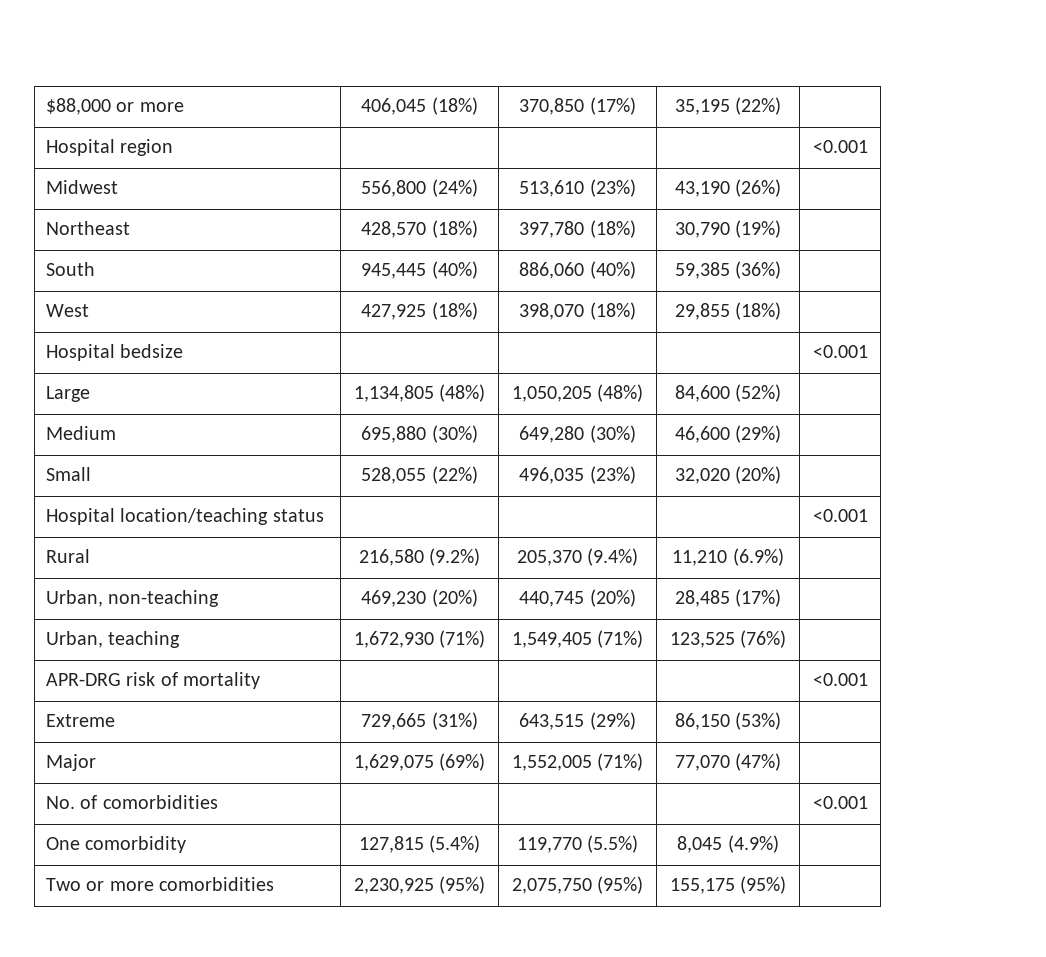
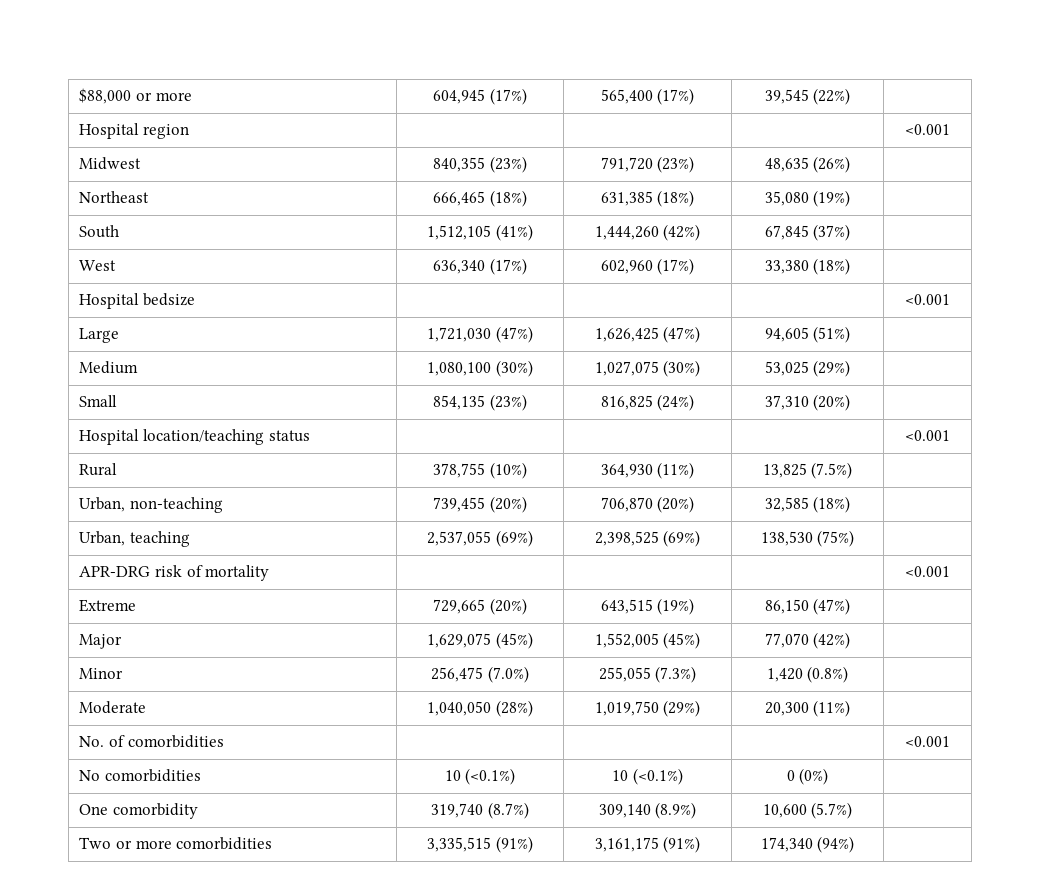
[361,97,478,115] [519,97,636,115] [674,99,730,115] 406,045 (18%) | 370,850 (17%) | 35,195 -> [433,88,527,105] [600,88,695,105] [764,89,809,104] 604,945 (17%) | 565,400 (17%) | 39,545
[361,179,478,197] [519,179,636,197] [674,181,730,197] 556,800 (24%) | 513,610 (23%) | 43,190 -> [433,156,527,173] [600,156,695,173] [764,157,809,172] 840,355 (23%) | 791,720 (23%) | 48,635
[361,220,478,238] [519,220,636,238] [674,222,730,238] 428,570 (18%) | 397,780 (18%) | 30,790 -> [433,190,527,207] [600,190,695,207] [764,191,809,206] 666,465 (18%) | 631,385 (18%) | 35,080
[361,261,478,279] [519,261,636,279] [674,261,782,279] [46,304,90,317] [361,302,478,320] [519,302,636,320] [674,303,730,320] 945,445 (40%) | 886,060 (40%) | 59,385 (36%) | // West | 427,925 (18%) | 398,070 (18%) | 29,855 -> [427,224,533,241] [594,224,701,241] [764,224,851,241] [79,260,117,271] [433,258,527,275] [600,258,695,275] [764,260,809,274] 1,512,105 (41%) | 1,444,260 (42%) | 67,845 (37%) | // West | 636,340 (17%) | 602,960 (17%) | 33,380
[353,384,486,402] [511,384,644,402] [674,384,782,402] 1,134,805 (48%) | 1,050,205 (48%) | 84,600 (52%) -> [427,326,533,343] [594,326,701,343] [764,326,851,343] 1,721,030 (47%) | 1,626,425 (47%) | 94,605 (51%)
[361,425,478,443] [519,425,636,443] [674,426,730,443] 695,880 (30%) | 649,280 (30%) | 46,600 -> [427,360,533,377] [594,360,701,377] [764,361,809,376] 1,080,100 (30%) | 1,027,075 (30%) | 53,025
[361,466,478,484] [519,466,636,484] [674,468,730,484] 528,055 (22%) | 496,035 (23%) | 32,020 -> [433,394,527,411] [600,394,695,411] [764,395,809,410] 854,135 (23%) | 816,825 (24%) | 37,310
[358,548,481,566] [516,548,639,566] [672,548,784,566] 216,580 (9.2%) | 205,370 (9.4%) | 11,210 (6.9%) -> [433,462,527,479] [600,462,695,479] [762,462,853,479] 378,755 (10%) | 364,930 (11%) | 13,825 (7.5%)
[361,589,478,607] [519,589,636,607] [674,589,782,607] 469,230 (20%) | 440,745 (20%) | 28,485 (17%) -> [433,496,527,513] [600,496,695,513] [764,496,851,513] 739,455 (20%) | 706,870 (20%) | 32,585 (18%)
[353,630,486,648] [511,630,644,648] [669,630,787,648] 1,672,930 (71%) | 1,549,405 (71%) | 123,525 (76%) -> [427,530,533,547] [594,530,701,547] [760,530,855,547] 2,537,055 (69%) | 2,398,525 (69%) | 138,530 (75%)
[431,712,478,730] (31%) -> [489,598,527,615] (20%)
[589,712,636,730] (29%) -> [657,598,695,615] (19%)
[735,712,782,730] (53%) -> [813,598,851,615] (47%)
[439,753,486,771] (69%) -> [495,632,533,649] (45%)
[597,753,644,771] (71%) -> [663,632,701,649] (45%)
[735,753,782,771] [46,795,218,809] [812,796,868,809] [46,836,187,853] [358,835,481,853] [516,835,639,853] [677,835,779,853] [46,877,274,891] [353,876,486,894] [511,876,644,894] [669,876,787,894] (47%) | // No. of comorbidities | | | | <0.001 // One comorbidity | 127,815 (5.4%) | 119,770 (5.5%) | 8,045 (4.9%) | // Two or more comorbidities | 2,230,925 (95%) | 2,075,750 (95%) | 155,175 (95%) -> [813,632,851,649] [79,668,124,679] [431,666,529,683] [598,666,697,683] [766,666,849,683] [79,701,147,714] [427,700,533,717] [594,700,701,717] [764,700,851,717] [79,735,224,748] [905,736,950,747] [79,769,201,782] [444,768,516,785] [612,768,683,785] [786,768,829,785] [79,803,198,819] [431,802,529,819] [598,802,697,819] [762,802,853,819] [79,837,273,850] [427,836,533,853] [594,836,701,853] [760,836,855,853] (42%) | // Minor | 256,475 (7.0%) | 255,055 (7.3%) | 1,420 (0.8%) | // Moderate | 1,040,050 (28%) | 1,019,750 (29%) | 20,300 (11%) | // No. of comorbidities | | | | <0.001 // No comorbidities | 10 (<0.1%) | 10 (<0.1%) | 0 (0%) | // One comorbidity | 319,740 (8.7%) | 309,140 (8.9%) | 10,600 (5.7%) | // Two or more comorbidities | 3,335,515 (91%) | 3,161,175 (91%) | 174,340 (94%)

